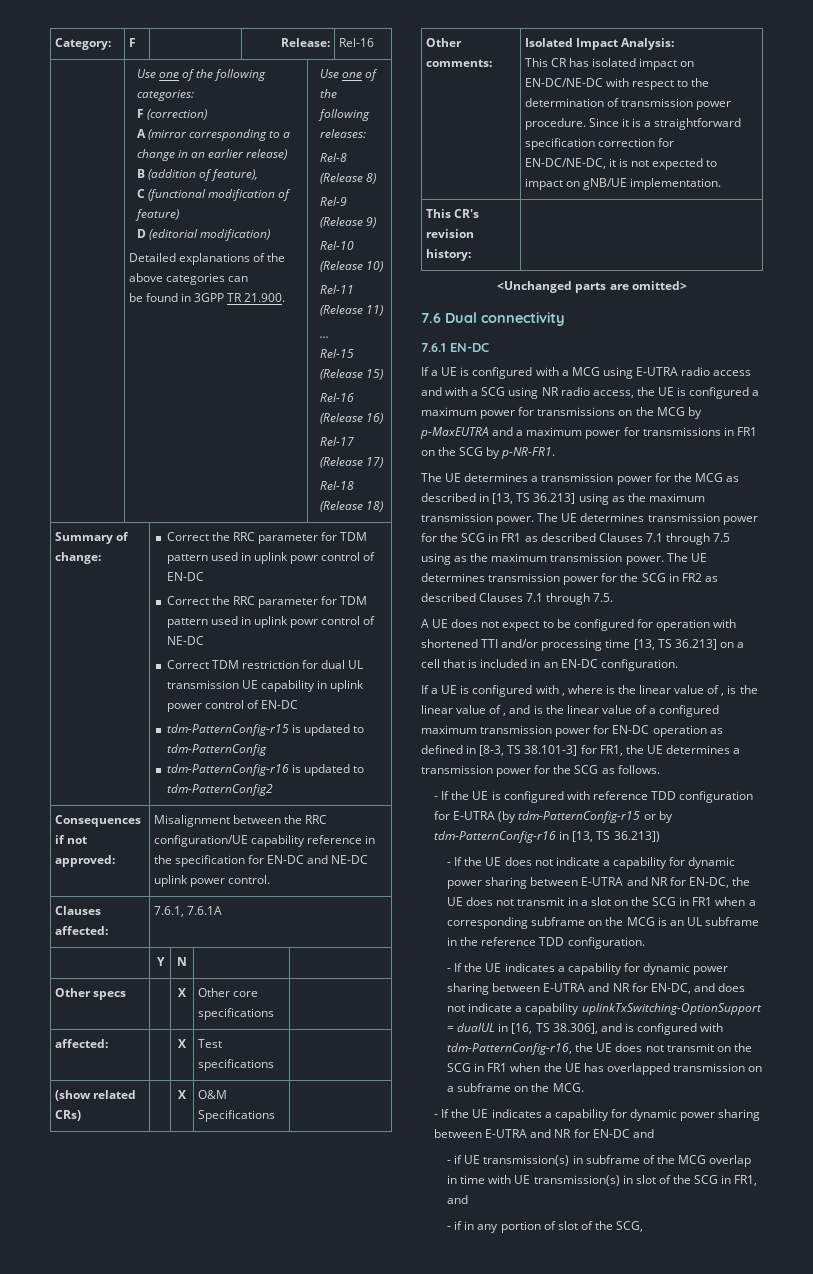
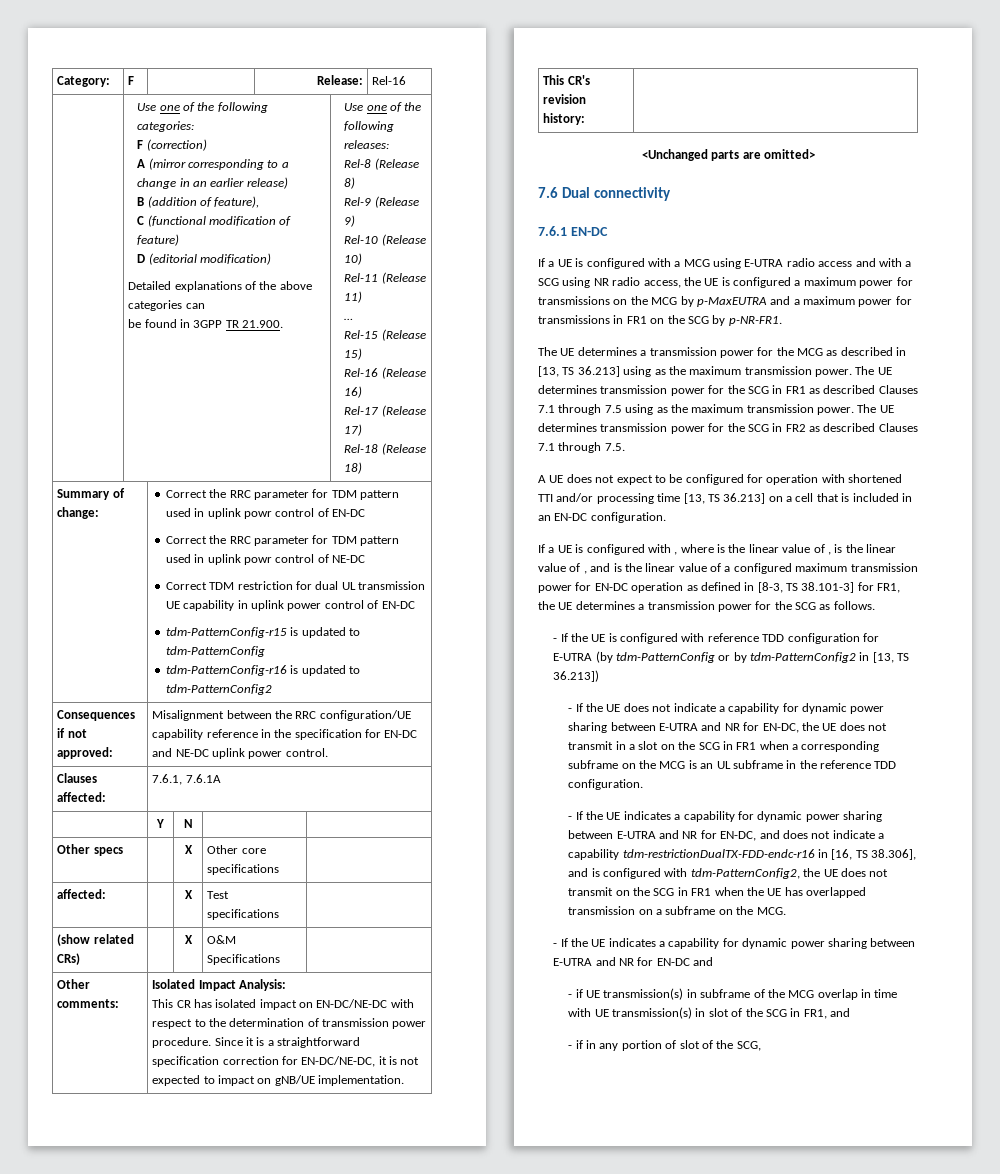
[518,811,641,823] tdm-PatternConfig-r15 -> [615,652,715,663] tdm-PatternConfig
[434,831,557,843] tdm-PatternConfig-r16 -> [750,652,857,663] tdm-PatternConfig2
[581,1003,762,1015] [447,1023,496,1032] uplinkTxSwitching-OptionSupport = dualUL -> [622,849,815,858] tdm-restrictionDualTX-FDD-endc-r16
[447,1043,573,1055] tdm-PatternConfig-r16, -> [690,868,800,879] tdm-PatternConfig2,

